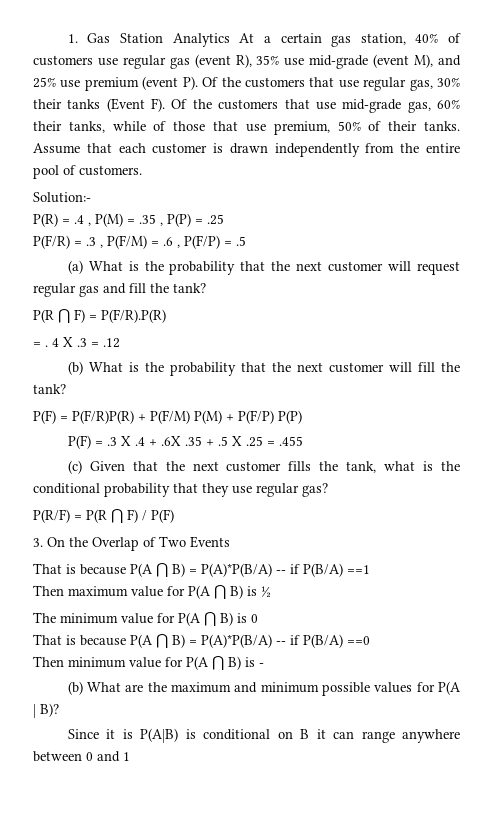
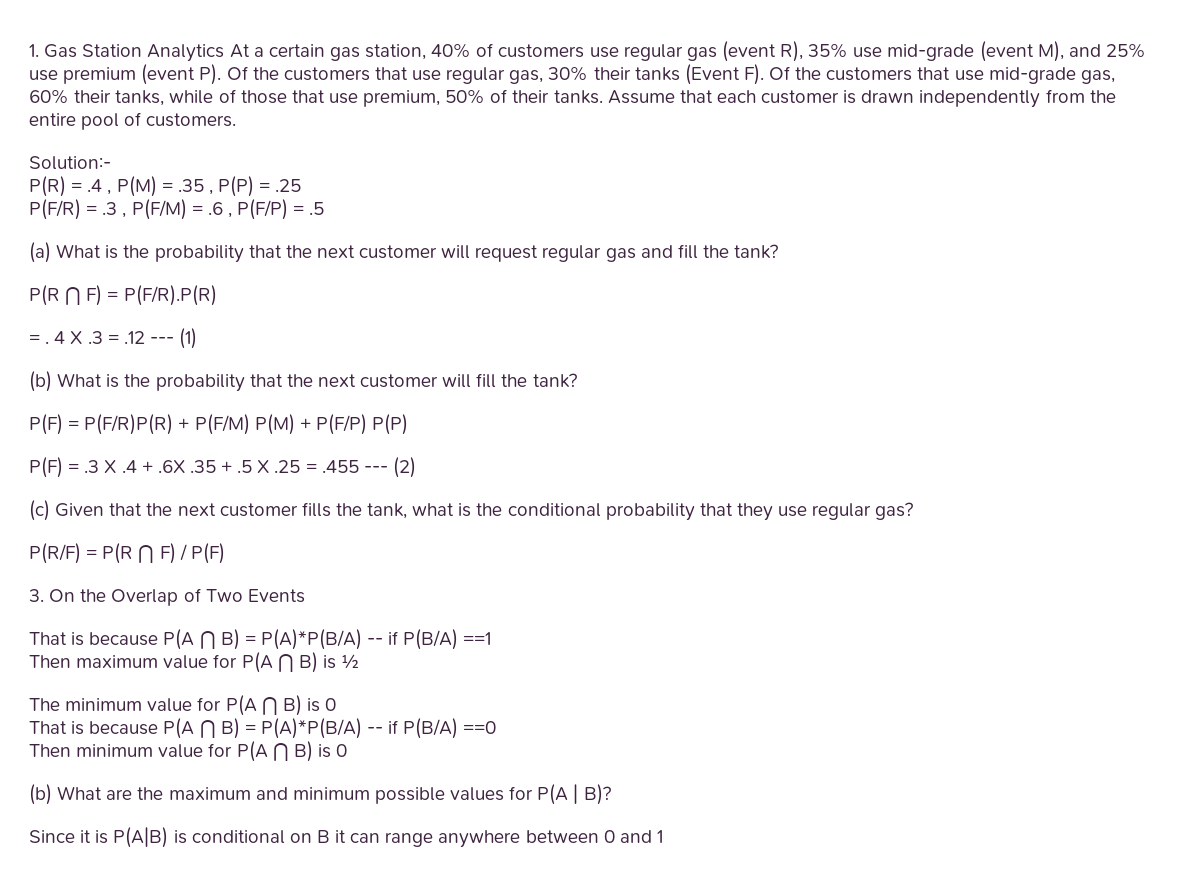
(120, 343) none -> [149,328,198,349] --- (1)
(303, 441) none -> [363,457,416,478] --- (2)
[259,663,264,667] - -> [336,744,348,757] 0

